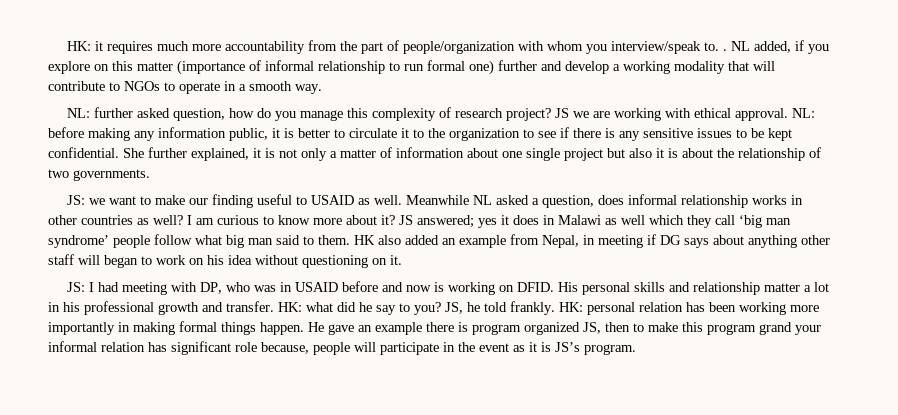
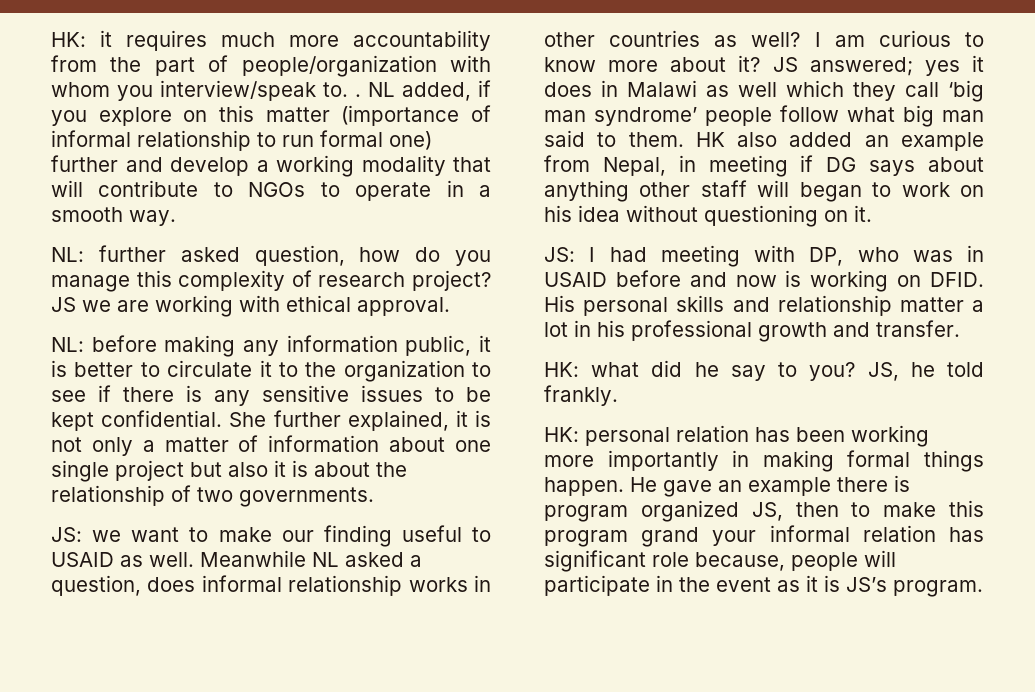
(789, 114) none -> (450, 306) //
(274, 306) none -> (960, 328) //
(555, 308) none -> (618, 395) //

